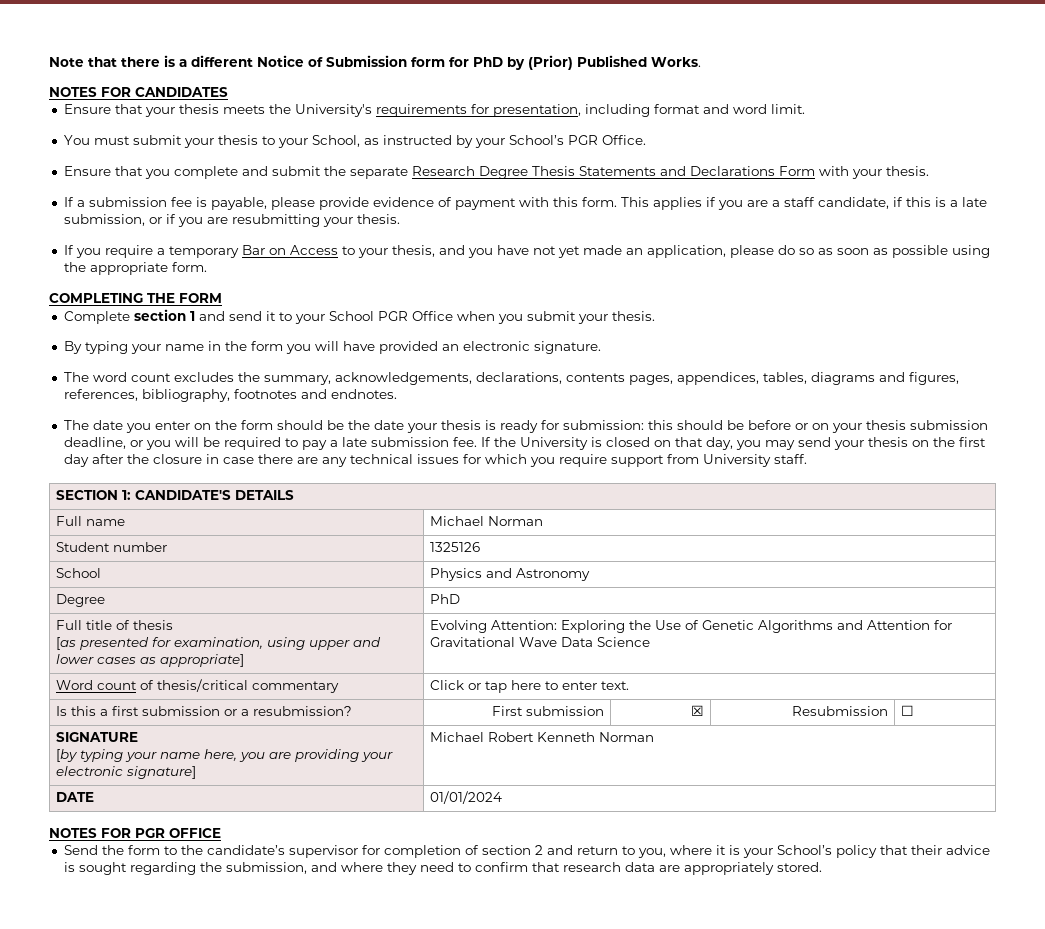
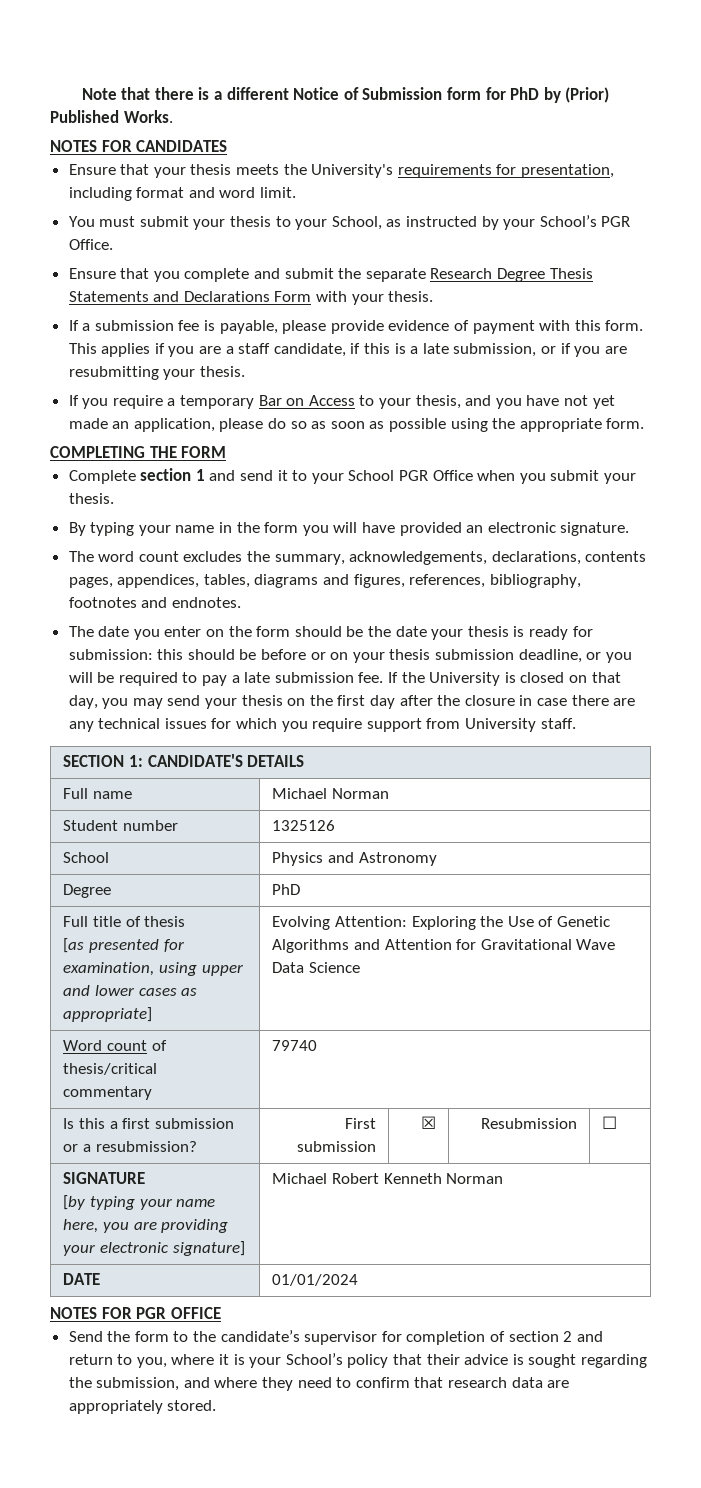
[429,680,629,693] Click or tap here to enter text. -> [272,1040,318,1051] 79740

